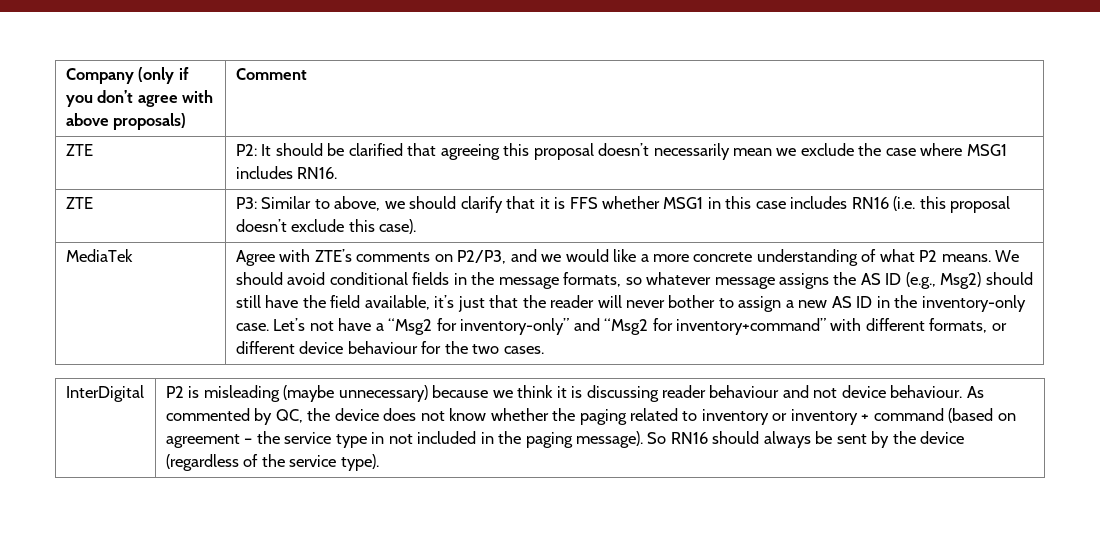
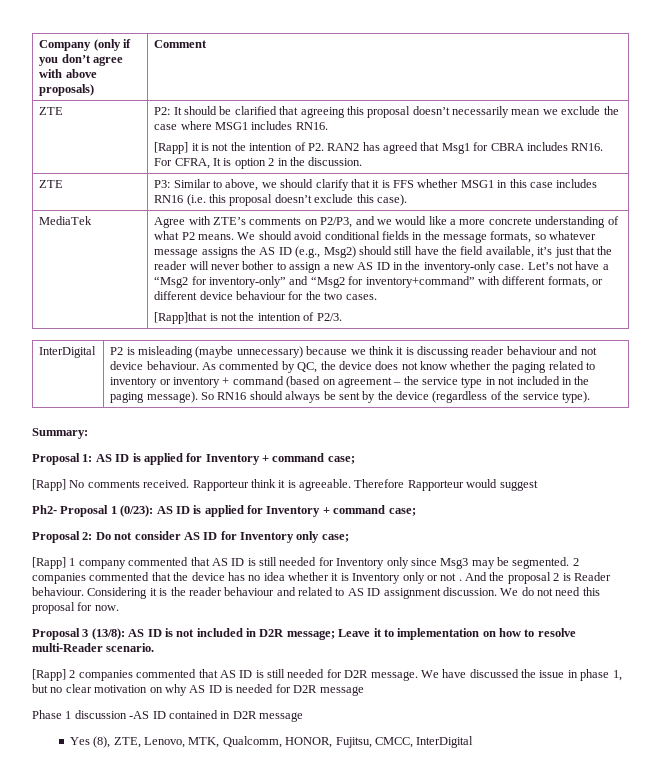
(338, 173) none -> [154,142,604,154] [154,157,363,169] // [Rapp] it is not the intention of P2. RAN2 has agreed that Msg1 for CBRA includes RN16. For CFRA, It is option 2 in the discussion.
(544, 350) none -> [154,312,342,324] // [Rapp]that is not the intention of P2/3.
(379, 462) none -> [32,428,88,439] [32,453,355,465] [32,479,538,491] [32,505,416,517] [32,531,349,543] [32,557,579,569] [32,572,611,584] [32,587,600,599] [32,602,119,614] [32,628,576,640] [32,643,155,652] [32,669,622,681] [32,684,364,696] [32,710,303,722] [69,736,474,748] // Summary: // Proposal 1: AS ID is applied for Inventory + command case; // [Rapp] No comments received. Rapporteur think it is agreeable. Therefore Rapporteur would suggest // Ph2- Proposal 1 (0/23): AS ID is applied for Inventory + command case; // Proposal 2: Do not consider AS ID for Inventory only case; // [Rapp] 1 company commented that AS ID is still needed for Inventory only since Msg3 may be segmented. 2 companies commented that the device has no idea whether it is Inventory only or not . And the proposal 2 is Reader behaviour. Considering it is the reader behaviour and related to AS ID assignment discussion. We do not need this proposal for now. // Proposal 3 (13/8): AS ID is not included in D2R message; Leave it to implementation on how to resolve multi-Reader scenario. // [Rapp] 2 companies commented that AS ID is still needed for D2R message. We have discussed the issue in phase 1, but no clear motivation on why AS ID is needed for D2R message // Phase 1 discussion -AS ID contained in D2R message // Yes (8), ZTE, Lenovo, MTK, Qualcomm, HONOR, Fujitsu, CMCC, InterDigital

